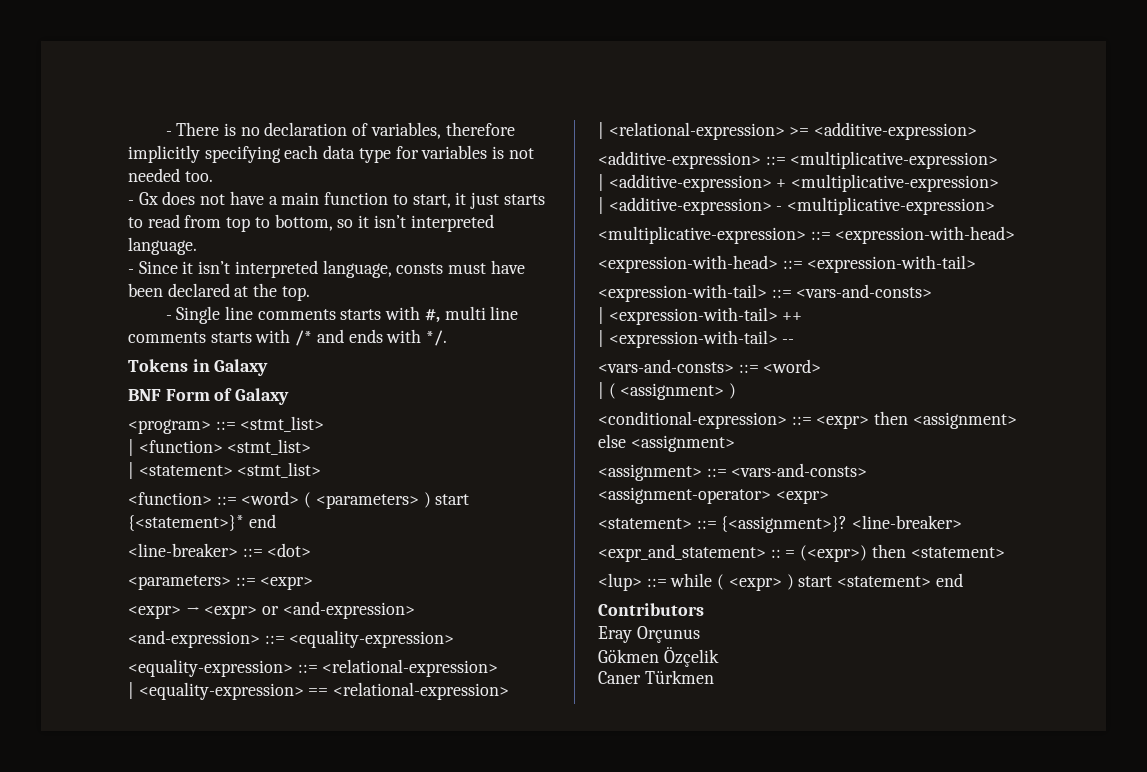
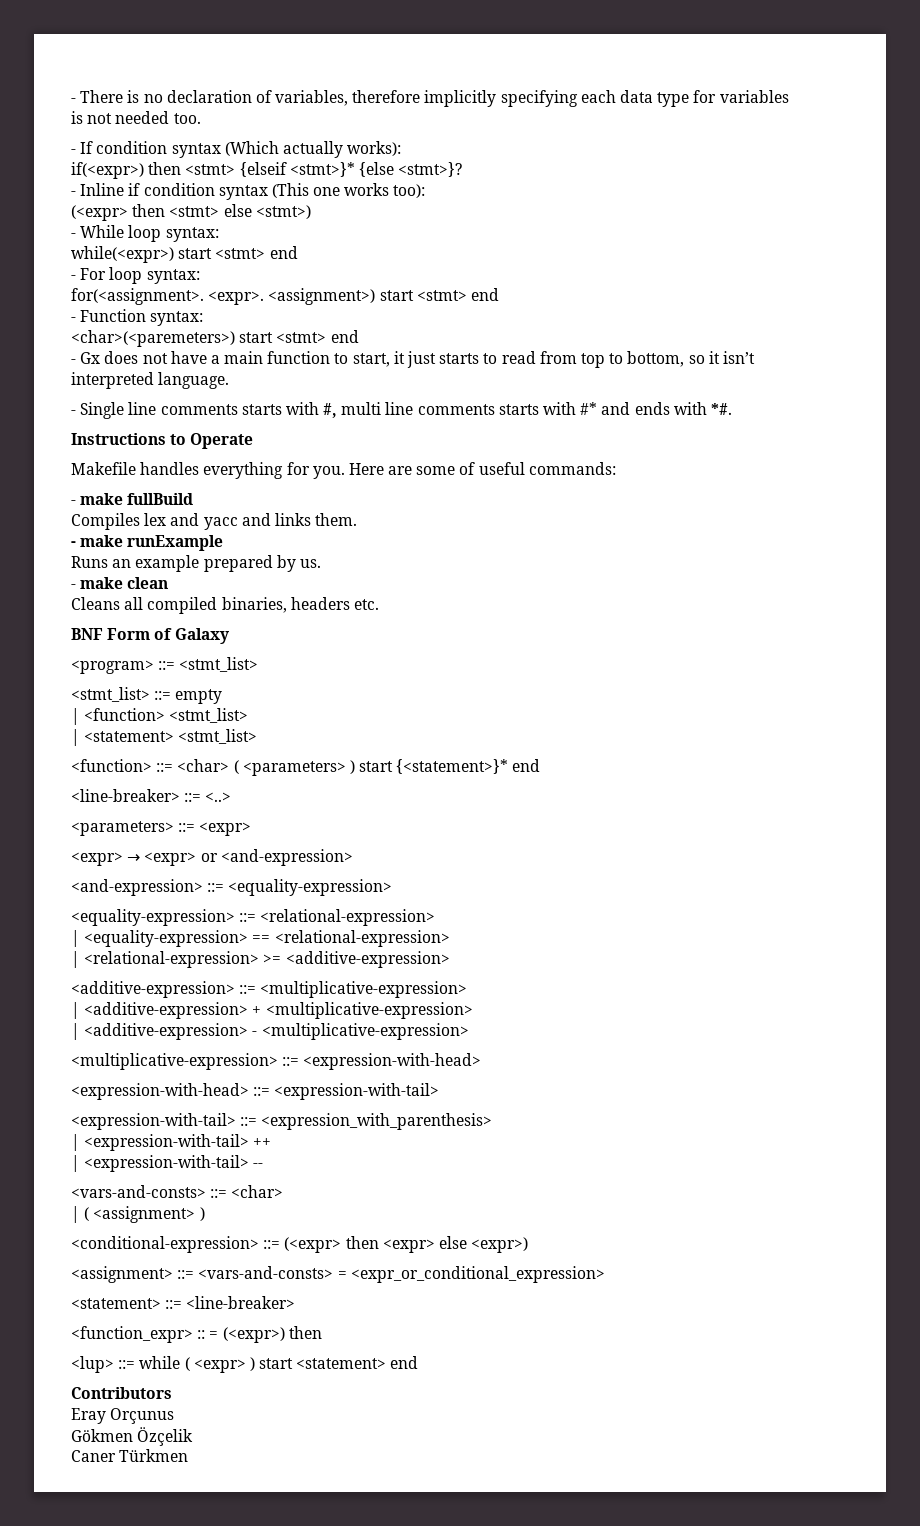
(213, 176) none -> [71,141,402,158] [71,162,463,179] [71,183,426,200] [71,204,311,221] [71,225,219,242] [71,246,298,263] [71,267,200,284] [71,288,499,305] [71,309,204,326] [71,330,359,347] // - If condition syntax (Which actually works): // if(<expr>) then <stmt> {elseif <stmt>}* {else <stmt>}? // - Inline if condition syntax (This one works too): // (<expr> then <stmt> else <stmt>) // - While loop syntax: // while(<expr>) start <stmt> end // - For loop syntax: // for(<assignment>. <expr>. <assignment>) start <stmt> end // - Function syntax: // <char>(<paremeters>) start <stmt> end
[128,260,525,278] [128,283,310,301] // - Since it isn’t interpreted language, consts must have been declared at the top. -> (230, 380) none
[295,330,313,346] /* -> [580,402,598,415] #*
[426,330,448,346] [128,359,269,376] */. // Tokens in Galaxy -> [710,403,732,415] [71,433,254,449] [71,462,616,479] [71,493,194,505] [71,513,358,530] [71,535,224,551] [71,555,321,572] [71,577,169,589] [71,597,379,614] *#. // Instructions to Operate // Makefile handles everything for you. Here are some of useful commands: // - make fullBuild // Compiles lex and yacc and links them. // - make runExample // Runs an example prepared by us. // - make clean // Cleans all compiled binaries, headers etc.
(325, 424) none -> [71,687,223,704] // <stmt_list> ::= empty
[241,491,300,505] <word> -> [177,759,230,772] <char>
[267,543,312,557] <dot> -> [205,792,232,802] <..>
[796,284,933,298] <vars-and-consts> -> [261,1113,493,1130] <expression_with_parenthesis>
[763,359,822,373] <word> -> [231,1185,284,1198] <char>
[816,411,1017,429] [598,434,735,452] <expr> then <assignment> else <assignment> -> [284,1236,529,1253] (<expr> then <expr> else <expr>)
[598,487,829,504] <assignment-operator> <expr> -> [337,1266,605,1283] = <expr_or_conditional_expression>
[721,516,848,533] {<assignment>}? -> (183, 1304) none
[598,544,766,562] <expr_and_statement> -> [71,1326,193,1343] <function_expr>
[910,547,1005,558] <statement> -> (322, 1332) none

